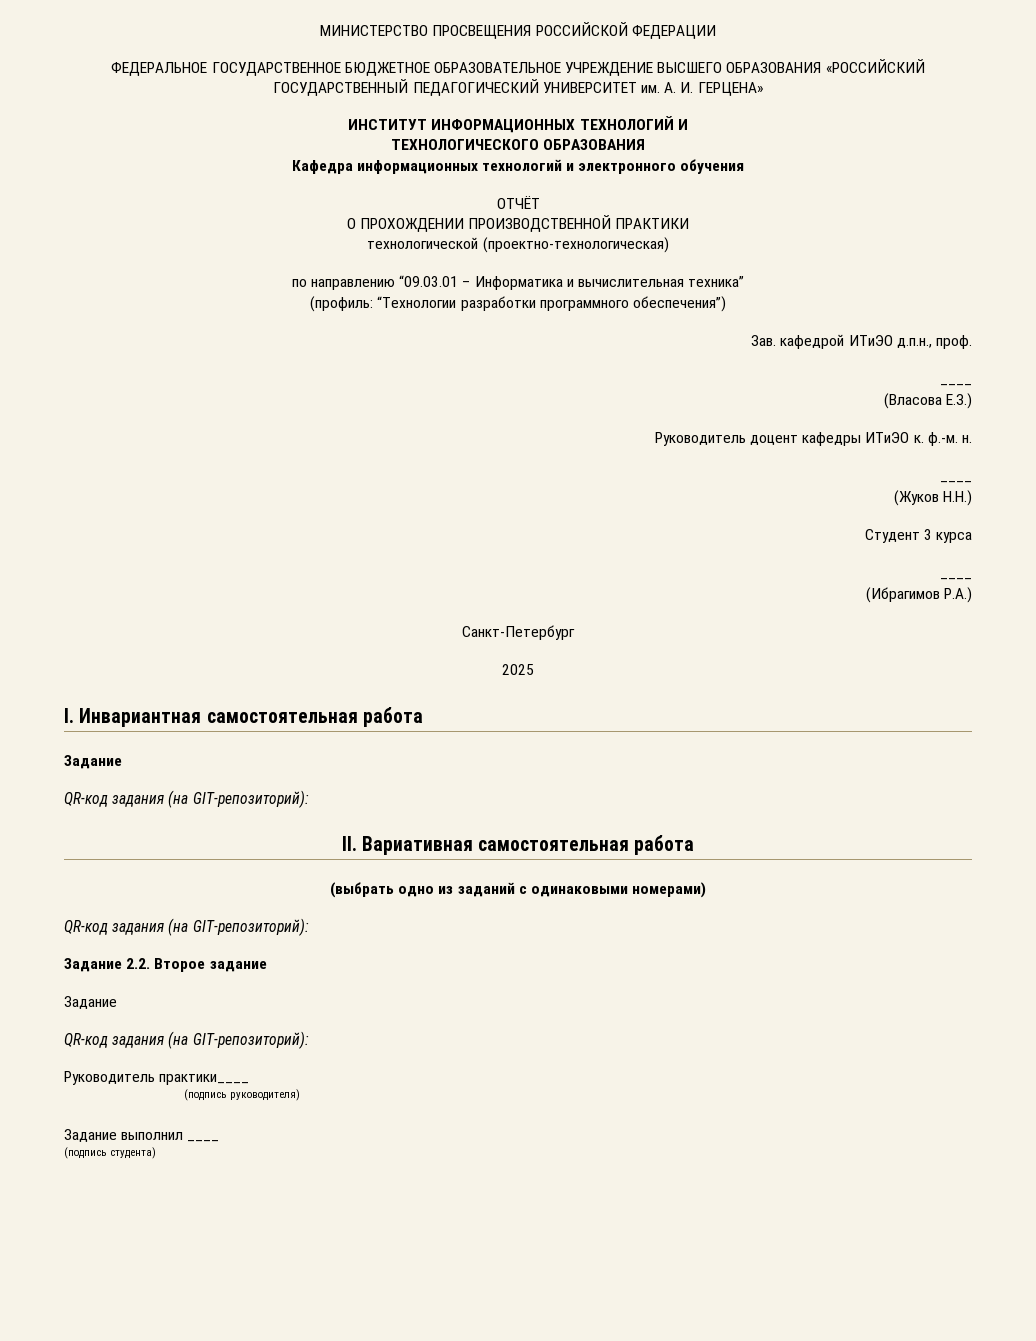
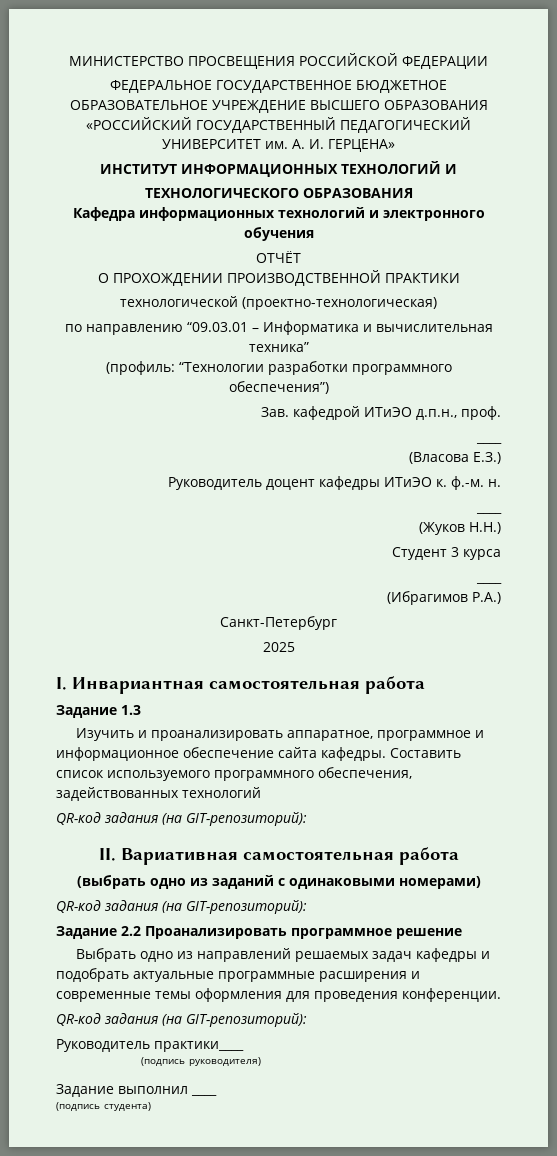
(122, 762) none -> [121,705,141,715] [75,728,484,741] [56,747,461,761] [56,767,412,781] [56,787,261,801] 1.3 // Изучить и проанализировать аппаратное, программное и информационное обеспечение сайта кафедры. Составить список используемого программного обеспечения, задействованных технологий
[126,958,267,972] [64,996,117,1009] 2.2. Второе задание // Задание -> [121,926,462,939] [75,948,490,962] [56,968,420,982] [56,988,501,1002] 2.2 Проанализировать программное решение // Выбрать одно из направлений решаемых задач кафедры и подобрать актуальные программные расширения и современные темы оформления для проведения конференции.

